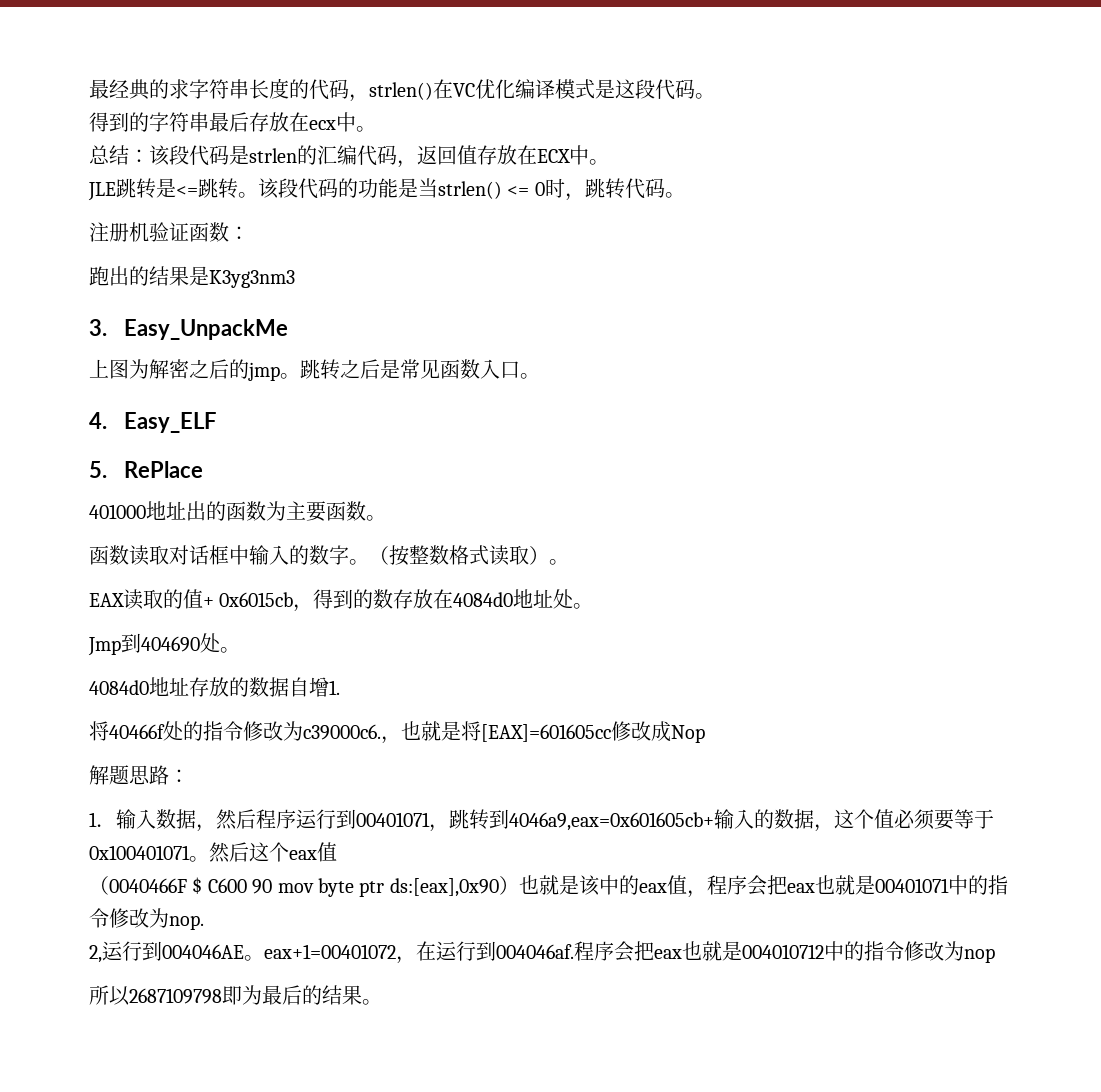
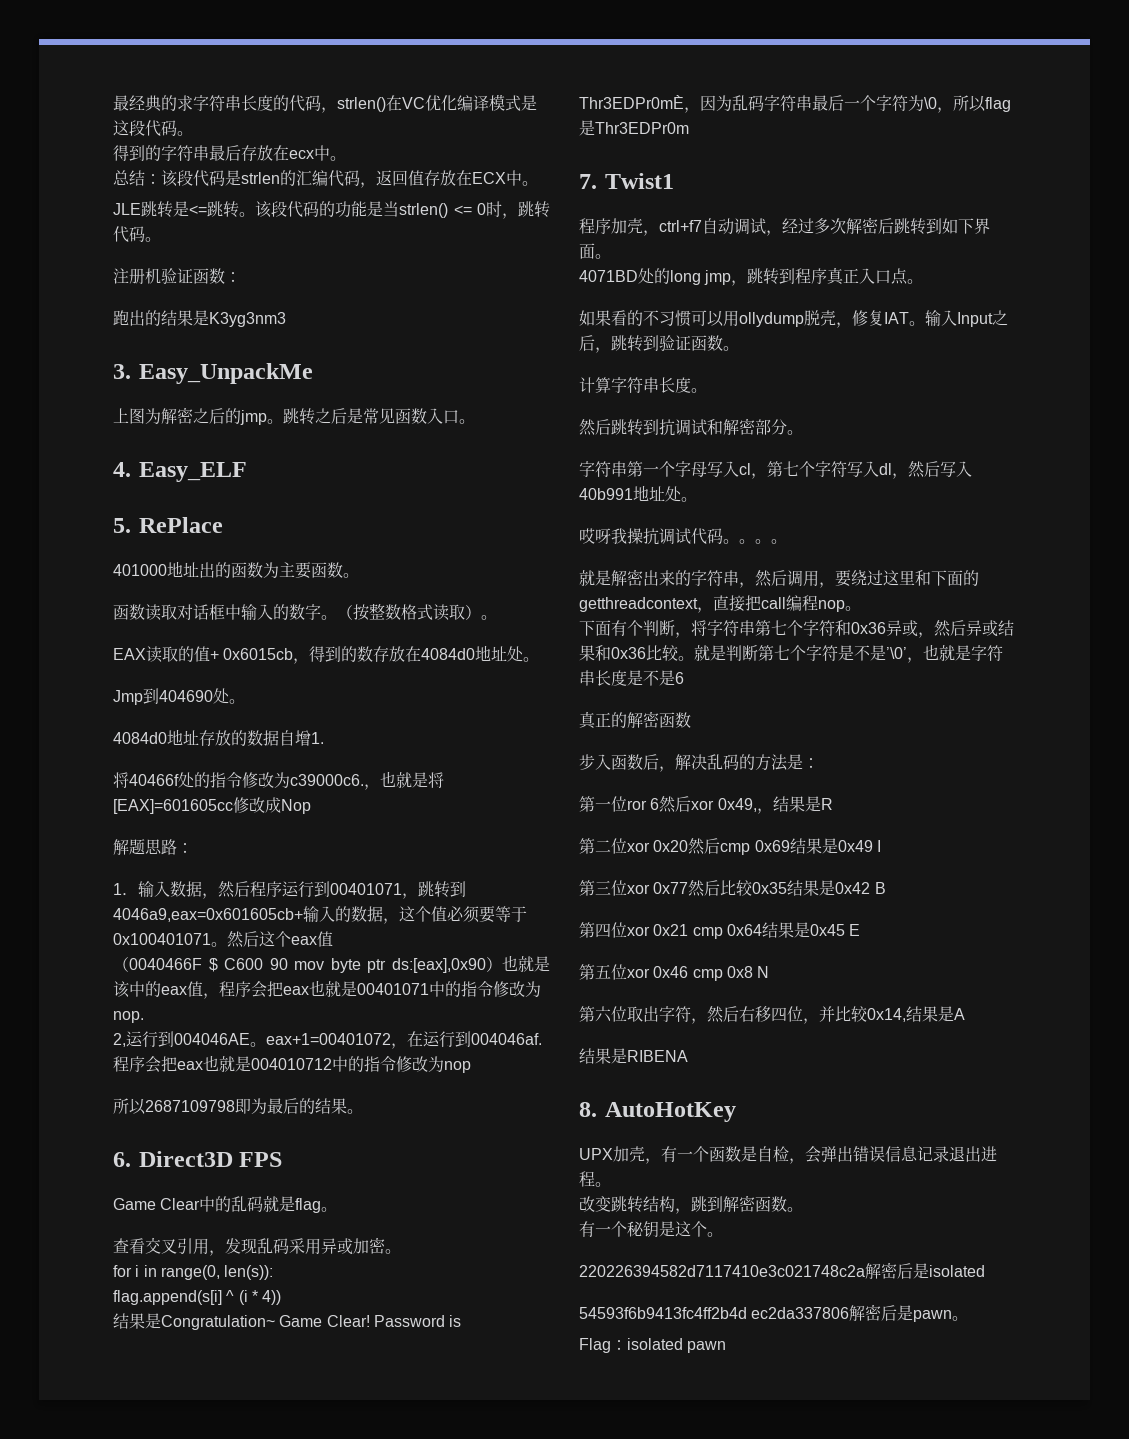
(382, 1002) none -> [113,1151,283,1167] [113,1196,338,1213] [113,1237,401,1256] [113,1265,274,1280] [113,1290,282,1305] [113,1313,462,1330] [579,95,1011,113] [579,120,689,136] [579,173,674,189] [579,217,990,236] [579,243,611,259] [579,267,924,286] [579,310,1008,328] [579,335,739,353] [579,377,707,393] [579,418,803,436] [579,461,972,479] [579,485,697,502] [579,528,787,545] [579,569,979,588] [579,595,861,613] [579,620,1014,638] [579,644,1003,663] [579,670,684,686] [579,711,691,729] [579,754,819,772] [579,796,833,814] [579,838,881,855] [579,880,886,897] [579,922,861,939] [579,964,770,981] [579,1006,965,1024] [579,1048,688,1064] [579,1102,736,1122] [579,1146,997,1164] [579,1171,611,1187] [579,1195,803,1214] [579,1221,723,1238] [579,1262,985,1279] [579,1304,969,1322] [579,1338,727,1353] // 6. Direct3D FPS // Game Clear中的乱码就是flag。 // 查看交叉引用，发现乱码采用异或加密。 // for i in range(0, len(s)): // flag.append(s[i] ^ (i * 4)) // 结果是Congratulation~ Game Clear! Password is Thr3EDPr0mÈ，因为乱码字符串最后一个字符为\0，所以flag是Thr3EDPr0m // 7. Twist1 // 程序加壳，ctrl+f7自动调试，经过多次解密后跳转到如下界面。 // 4071BD处的long jmp，跳转到程序真正入口点。 // 如果看的不习惯可以用ollydump脱壳，修复IAT。输入Input之后，跳转到验证函数。 // 计算字符串长度。 // 然后跳转到抗调试和解密部分。 // 字符串第一个字母写入cl，第七个字符写入dl，然后写入40b991地址处。 // 哎呀我操抗调试代码。。。。 // 就是解密出来的字符串，然后调用，要绕过这里和下面的getthreadcontext，直接把call编程nop。 // 下面有个判断，将字符串第七个字符和0x36异或，然后异或结果和0x36比较。就是判断第七个字符是不是’\0’，也就是字符串长度是不是6 // 真正的解密函数 // 步入函数后，解决乱码的方法是： // 第一位ror 6然后xor 0x49,，结果是R // 第二位xor 0x20然后cmp 0x69结果是0x49 I // 第三位xor 0x77然后比较0x35结果是0x42 B // 第四位xor 0x21 cmp 0x64结果是0x45 E // 第五位xor 0x46 cmp 0x8 N // 第六位取出字符，然后右移四位，并比较0x14,结果是A // 结果是RIBENA // 8. AutoHotKey // UPX加壳，有一个函数是自检，会弹出错误信息记录退出进程。 // 改变跳转结构，跳到解密函数。 // 有一个秘钥是这个。 // 220226394582d7117410e3c021748c2a解密后是isolated // 54593f6b9413fc4ff2b4d ec2da337806解密后是pawn。 // Flag：isolated pawn

